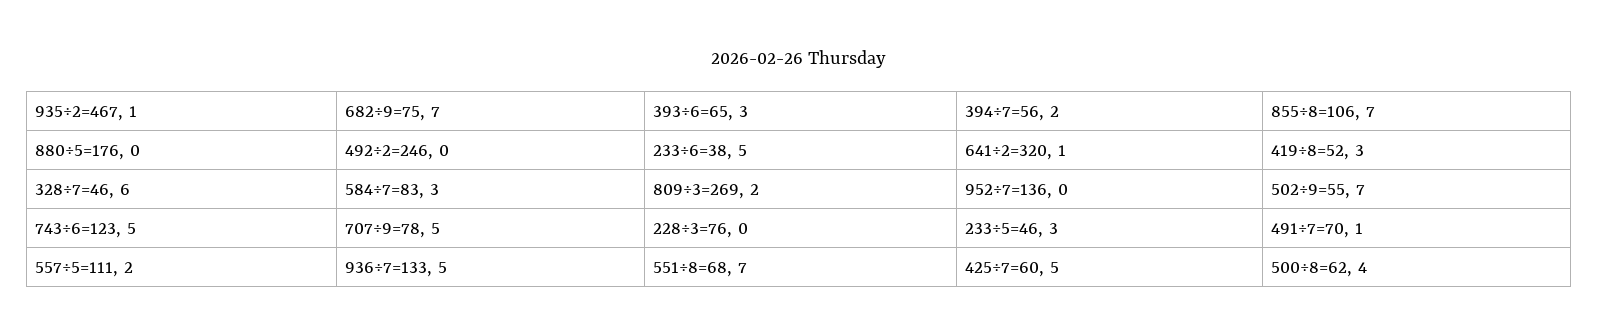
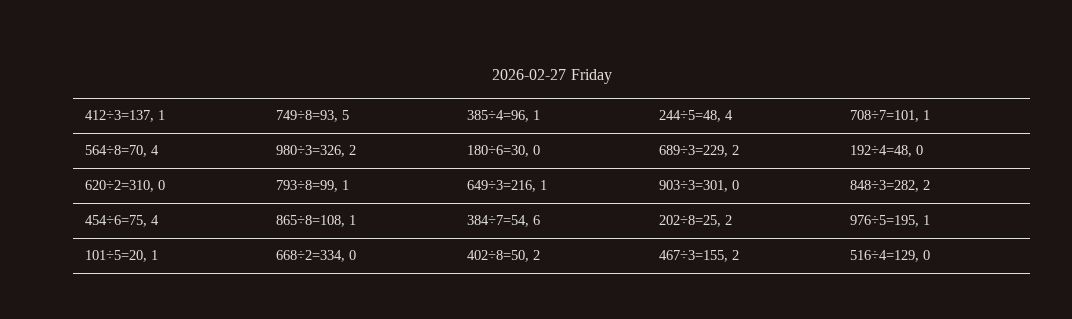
[710,50,887,68] [34,106,137,121] [344,106,440,121] [652,106,748,121] [964,106,1059,121] [1270,106,1375,121] [34,145,140,160] [344,145,449,160] [652,145,747,160] [964,145,1066,160] [1270,145,1364,160] [34,184,130,199] [344,184,439,199] [652,184,759,199] [964,184,1068,199] [1270,184,1365,199] [34,223,136,238] [344,223,440,238] [652,223,748,238] [964,223,1058,238] [1270,223,1363,238] [34,262,133,277] [344,262,447,277] [652,262,747,277] [964,262,1059,277] [1270,262,1367,277] 2026-02-26 Thursday // 935÷2=467, 1 | 682÷9=75, 7 | 393÷6=65, 3 | 394÷7=56, 2 | 855÷8=106, 7 // 880÷5=176, 0 | 492÷2=246, 0 | 233÷6=38, 5 | 641÷2=320, 1 | 419÷8=52, 3 // 328÷7=46, 6 | 584÷7=83, 3 | 809÷3=269, 2 | 952÷7=136, 0 | 502÷9=55, 7 // 743÷6=123, 5 | 707÷9=78, 5 | 228÷3=76, 0 | 233÷5=46, 3 | 491÷7=70, 1 // 557÷5=111, 2 | 936÷7=133, 5 | 551÷8=68, 7 | 425÷7=60, 5 | 500÷8=62, 4 -> [492,69,612,84] [85,110,166,122] [276,110,350,122] [467,110,541,122] [659,110,734,122] [850,110,931,122] [85,145,160,157] [276,145,357,157] [467,145,541,157] [659,145,740,157] [850,145,924,157] [85,180,166,192] [276,180,350,192] [467,180,548,192] [659,180,740,192] [850,180,931,192] [85,215,160,227] [276,215,357,227] [467,215,541,227] [659,215,733,227] [850,215,931,227] [85,250,159,262] [276,250,357,262] [467,250,541,262] [659,250,740,262] [850,250,931,262] 2026-02-27 Friday // 412÷3=137, 1 | 749÷8=93, 5 | 385÷4=96, 1 | 244÷5=48, 4 | 708÷7=101, 1 // 564÷8=70, 4 | 980÷3=326, 2 | 180÷6=30, 0 | 689÷3=229, 2 | 192÷4=48, 0 // 620÷2=310, 0 | 793÷8=99, 1 | 649÷3=216, 1 | 903÷3=301, 0 | 848÷3=282, 2 // 454÷6=75, 4 | 865÷8=108, 1 | 384÷7=54, 6 | 202÷8=25, 2 | 976÷5=195, 1 // 101÷5=20, 1 | 668÷2=334, 0 | 402÷8=50, 2 | 467÷3=155, 2 | 516÷4=129, 0

